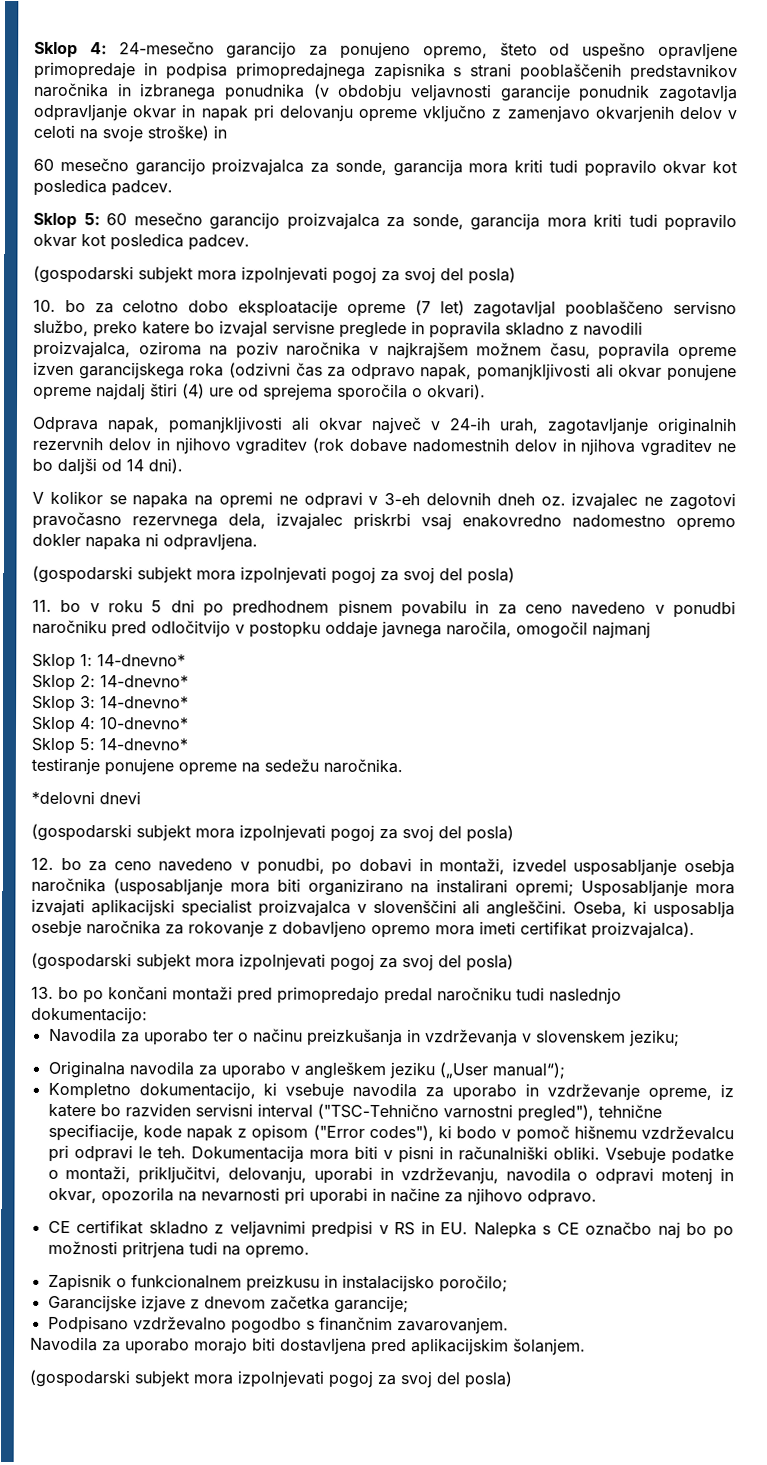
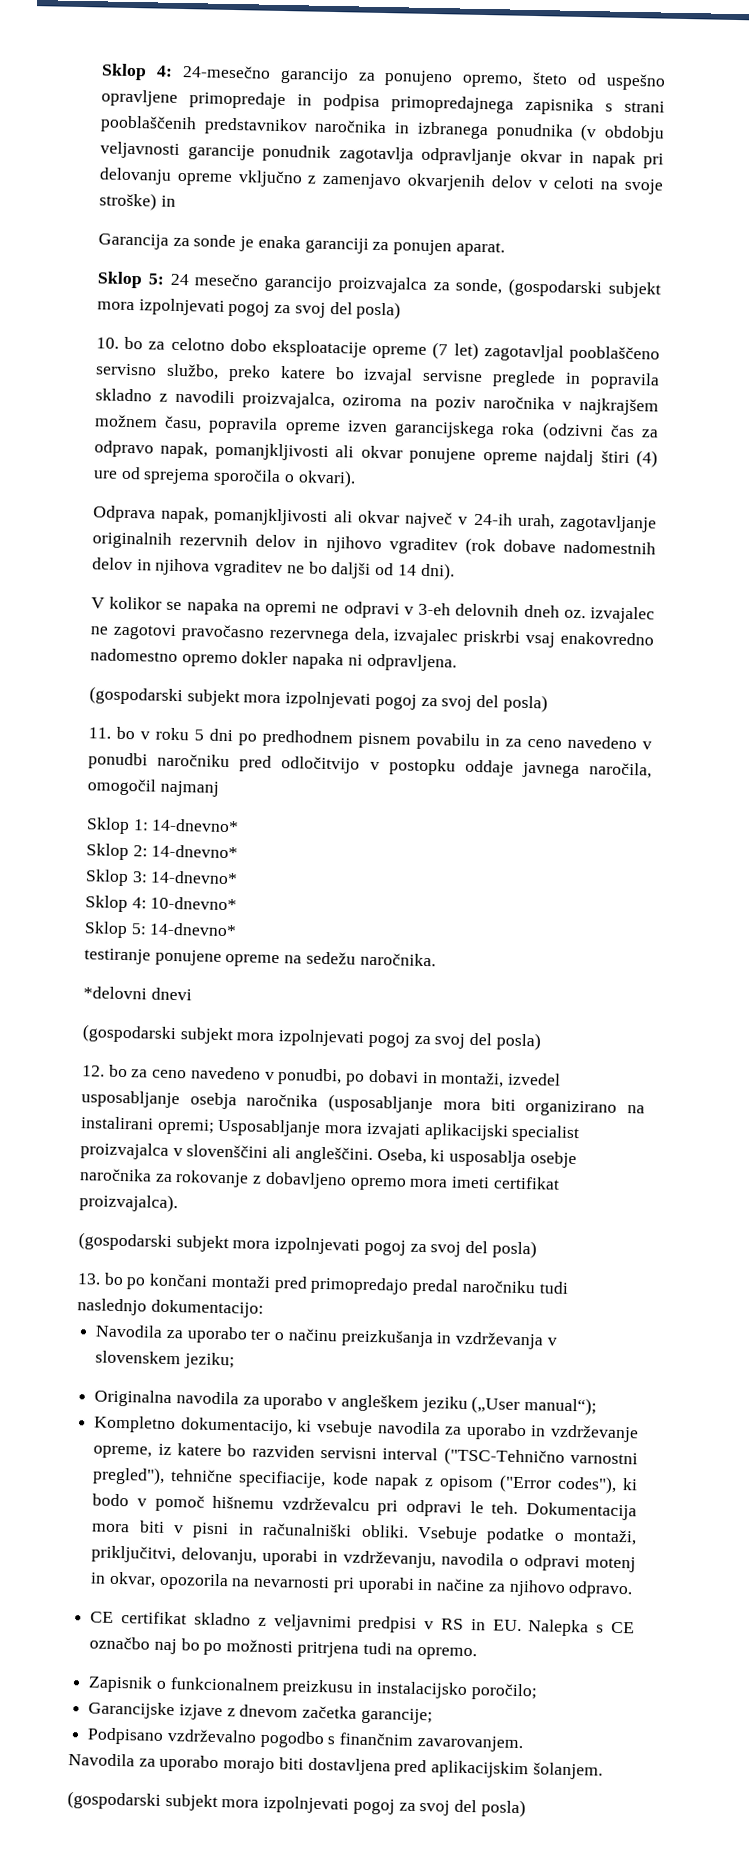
[33,157,737,177] [33,178,173,197] [33,212,737,232] [33,233,250,251] 60 mesečno garancijo proizvajalca za sonde, garancija mora kriti tudi popravilo okvar kot posledica padcev. // Sklop 5: 60 mesečno garancijo proizvajalca za sonde, garancija mora kriti tudi popravilo okvar kot posledica padcev. // -> [98,233,505,257] [97,271,503,295] Garancija za sonde je enaka garanciji za ponujen aparat. // Sklop 5: 24 mesečno garancijo proizvajalca za sonde,

